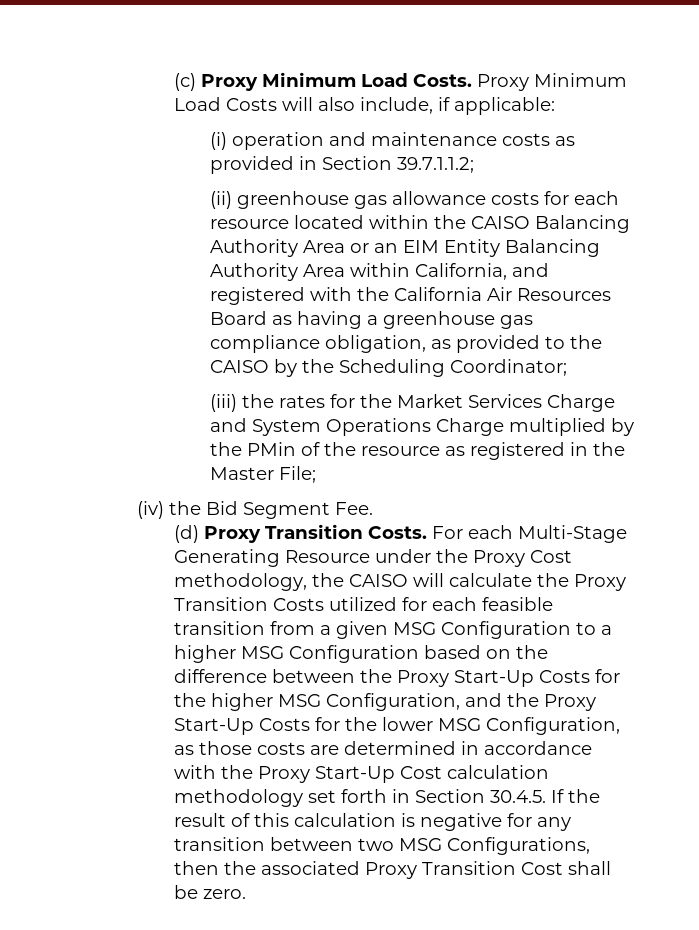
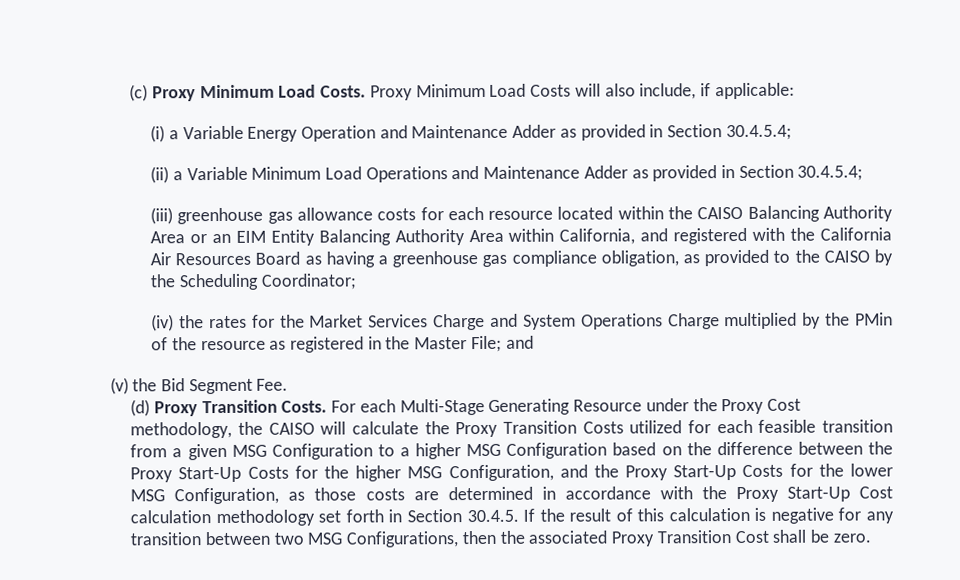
[232,132,576,150] [210,156,475,174] operation and maintenance costs as provided in Section 39.7.1.1.2; -> [168,124,792,142] a Variable Energy Operation and Maintenance Adder as provided in Section 30.4.5.4;
(233, 200) none -> [172,164,864,183] [150,207,174,225] a Variable Minimum Load Operations and Maintenance Adder as provided in Section 30.4.5.4; // (iii)
[210,394,238,412] (iii) -> [151,314,175,332] (iv)
[136,501,164,519] // (iv) -> [505,335,534,349] [109,377,129,395] and // (v)

